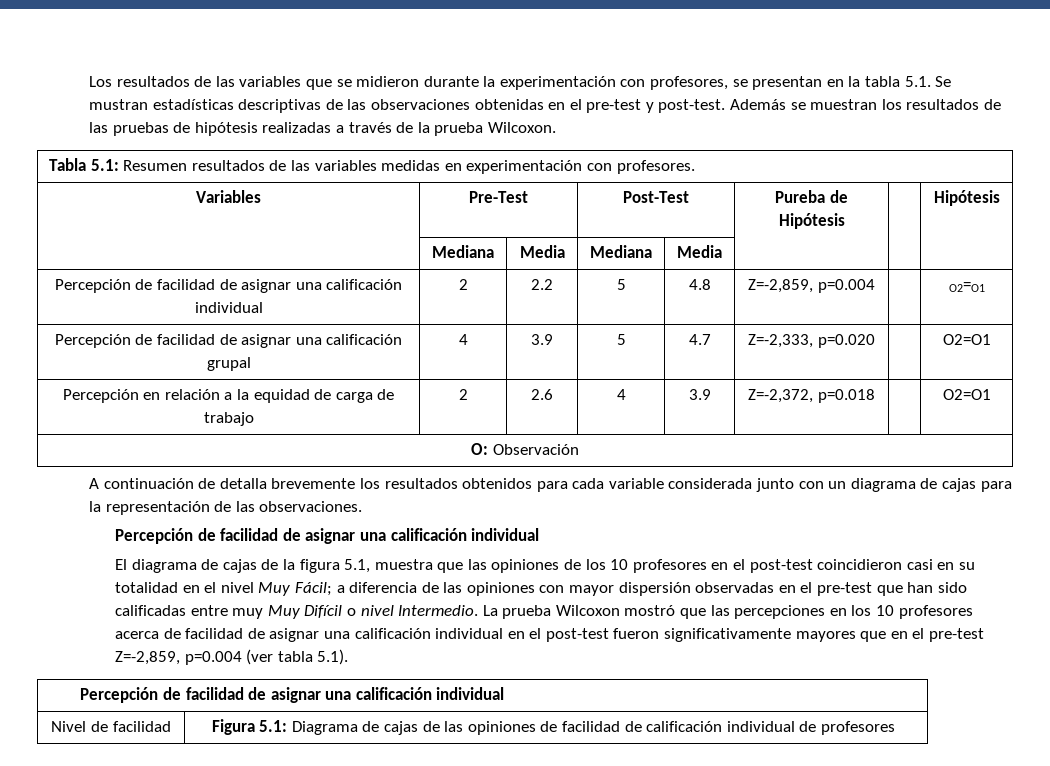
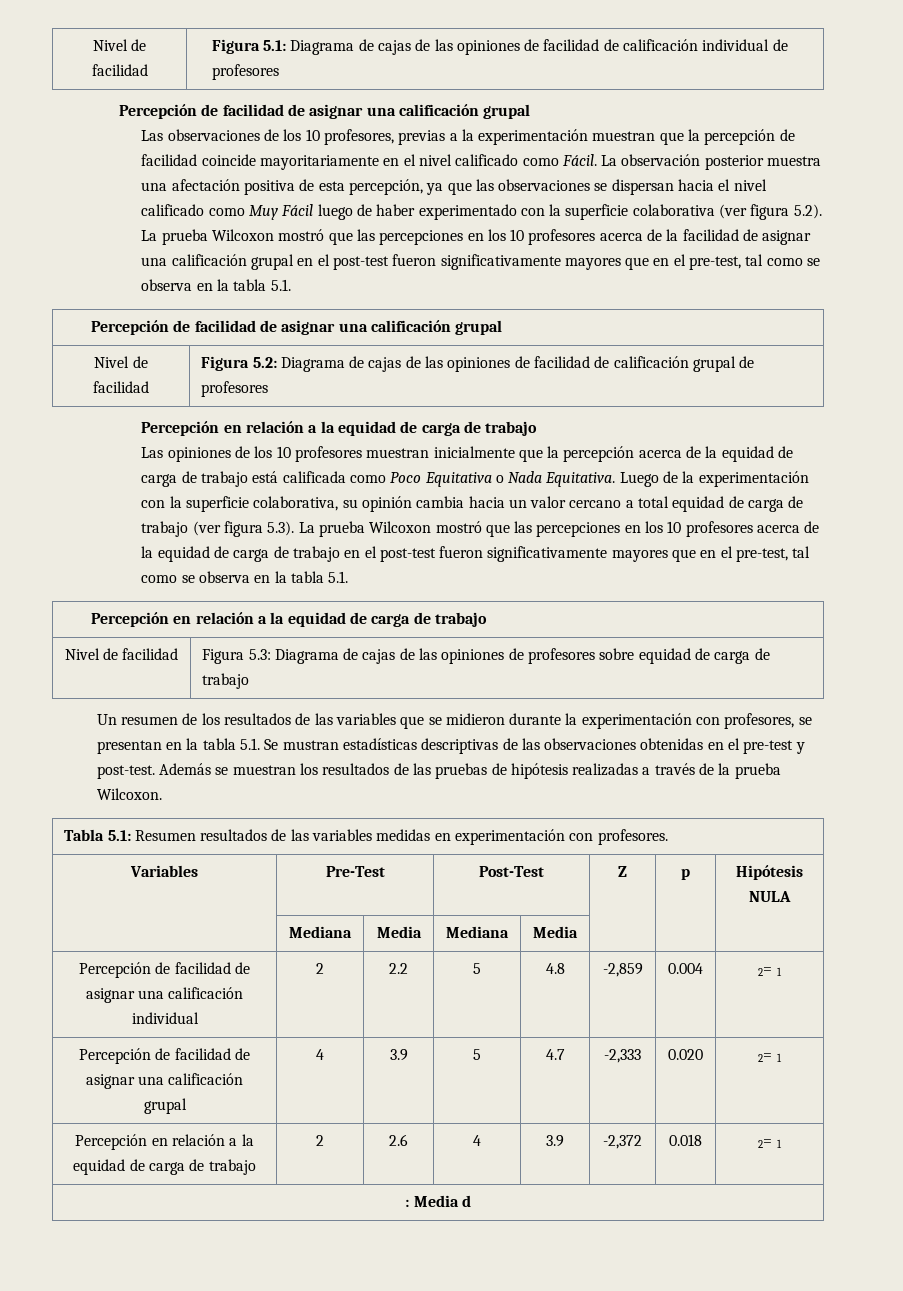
[88,76,112,87] Los -> [92,39,147,51] [91,64,148,76] [211,39,788,55] [211,64,279,80] [118,104,531,119] [141,129,795,145] [141,154,822,170] [141,179,767,195] [141,204,822,220] [141,229,812,245] [141,254,821,270] [141,279,291,291] [90,320,503,335] [94,356,148,368] [93,381,149,393] [201,356,755,372] [201,381,269,397] [141,421,538,436] [141,446,794,462] [141,471,809,487] [141,496,804,512] [141,521,820,537] [141,546,811,562] [141,571,349,583] [90,612,487,627] [64,648,179,660] [202,648,770,664] [202,673,250,689] [96,713,220,725] Nivel de facilidad | Figura 5.1: Diagrama de cajas de las opiniones de facilidad de calificación individual de profesores // Percepción de facilidad de asignar una calificación grupal // Las observaciones de los 10 profesores, previas a la experimentación muestran que la percepción de facilidad coincide mayoritariamente en el nivel calificado como Fácil. La observación posterior muestra una afectación positiva de esta percepción, ya que las observaciones se dispersan hacia el nivel calificado como Muy Fácil luego de haber experimentado con la superficie colaborativa (ver figura 5.2). La prueba Wilcoxon mostró que las percepciones en los 10 profesores acerca de la facilidad de asignar una calificación grupal en el post-test fueron significativamente mayores que en el pre-test, tal como se observa en la tabla 5.1. // Percepción de facilidad de asignar una calificación grupal // Nivel de facilidad | Figura 5.2: Diagrama de cajas de las opiniones de facilidad de calificación grupal de profesores // Percepción en relación a la equidad de carga de trabajo // Las opiniones de los 10 profesores muestran inicialmente que la percepción acerca de la equidad de carga de trabajo está calificada como Poco Equitativa o Nada Equitativa. Luego de la experimentación con la superficie colaborativa, su opinión cambia hacia un valor cercano a total equidad de carga de trabajo (ver figura 5.3). La prueba Wilcoxon mostró que las percepciones en los 10 profesores acerca de la equidad de carga de trabajo en el post-test fueron significativamente mayores que en el pre-test, tal como se observa en la tabla 5.1. // Percepción en relación a la equidad de carga de trabajo // Nivel de facilidad | Figura 5.3: Diagrama de cajas de las opiniones de profesores sobre equidad de carga de trabajo // Un resumen de los
[775,190,848,203] [778,213,845,229] [933,190,1000,206] Pureba de Hipótesis | | Hipótesis -> [618,866,627,877] [681,869,690,880] [736,865,803,880] [749,891,791,902] Z | p | Hipótesis NULA
[748,279,875,293] [948,282,985,292] Z=-2,859, p=0.004 | | O2=O1 -> [602,963,643,977] [668,963,703,974] [758,967,782,976] -2,859 | 0.004 | 2= 1
[748,334,875,348] [942,334,991,345] Z=-2,333, p=0.020 | | O2=O1 -> [604,1049,641,1063] [668,1049,703,1060] [758,1053,782,1062] -2,333 | 0.020 | 2= 1
[748,389,875,403] [942,389,991,400] [471,443,579,455] [88,478,1012,492] [88,501,363,515] [114,528,540,544] [114,559,975,573] [114,582,967,596] [114,605,973,619] [114,628,985,642] [114,649,349,665] [80,687,505,703] [51,721,171,732] [211,719,895,735] Z=-2,372, p=0.018 | | O2=O1 // O: Observación // A continuación de detalla brevemente los resultados obtenidos para cada variable considerada junto con un diagrama de cajas para la representación de las observaciones. // Percepción de facilidad de asignar una calificación individual // El diagrama de cajas de la figura 5.1, muestra que las opiniones de los 10 profesores en el post-test coincidieron casi en su totalidad en el nivel Muy Fácil; a diferencia de las opiniones con mayor dispersión observadas en el pre-test que han sido calificadas entre muy Muy Difícil o nivel Intermedio. La prueba Wilcoxon mostró que las percepciones en los 10 profesores acerca de facilidad de asignar una calificación individual en el post-test fueron significativamente mayores que en el pre-test Z=-2,859, p=0.004 (ver tabla 5.1). // Percepción de facilidad de asignar una calificación individual // Nivel de facilidad | Figura 5.1: Diagrama de cajas de las opiniones de facilidad de calificación individual de profesores -> [603,1135,642,1149] [669,1134,702,1146] [758,1139,782,1148] [405,1195,471,1207] -2,372 | 0.018 | 2= 1 // : Media d

